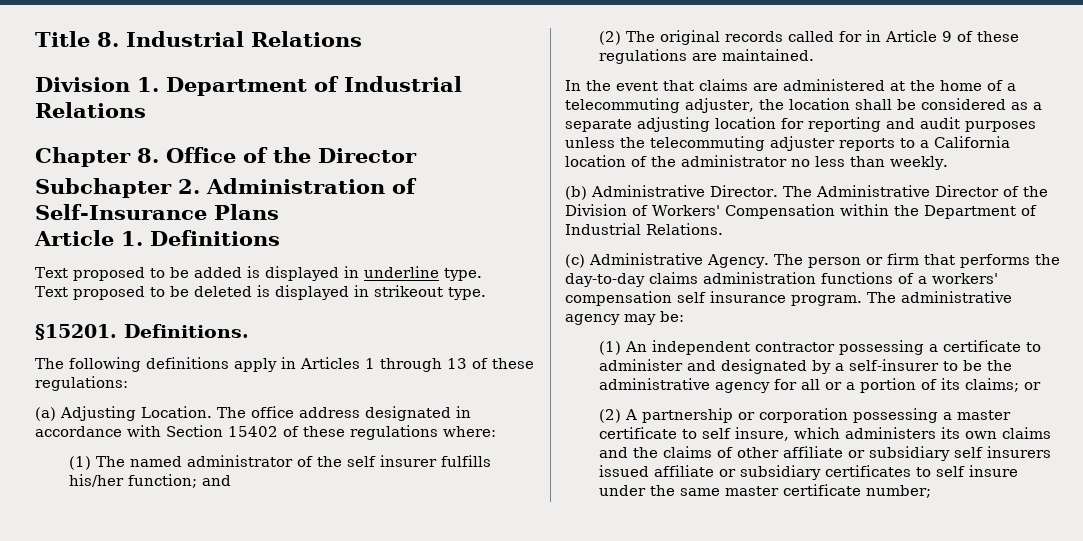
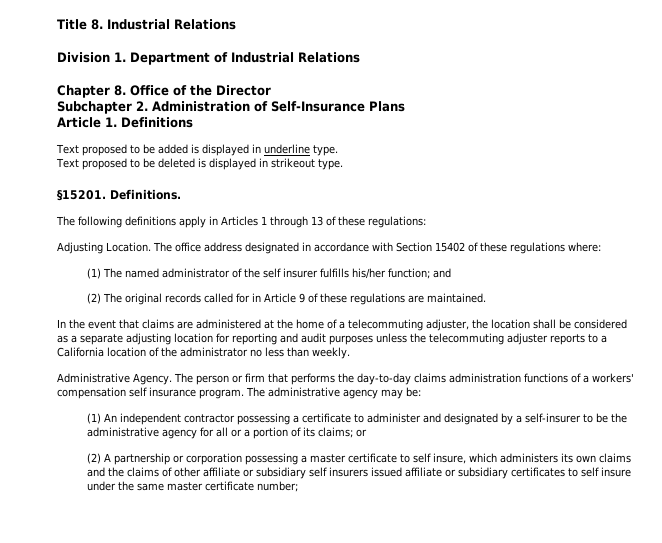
[35,407,56,421] (a) -> (426, 222) none
[565,185,1048,200] [565,204,1037,219] [565,223,723,235] [565,254,585,268] (b) Administrative Director. The Administrative Director of the Division of Workers' Compensation within the Department of Industrial Relations. // (c) -> (350, 353) none

